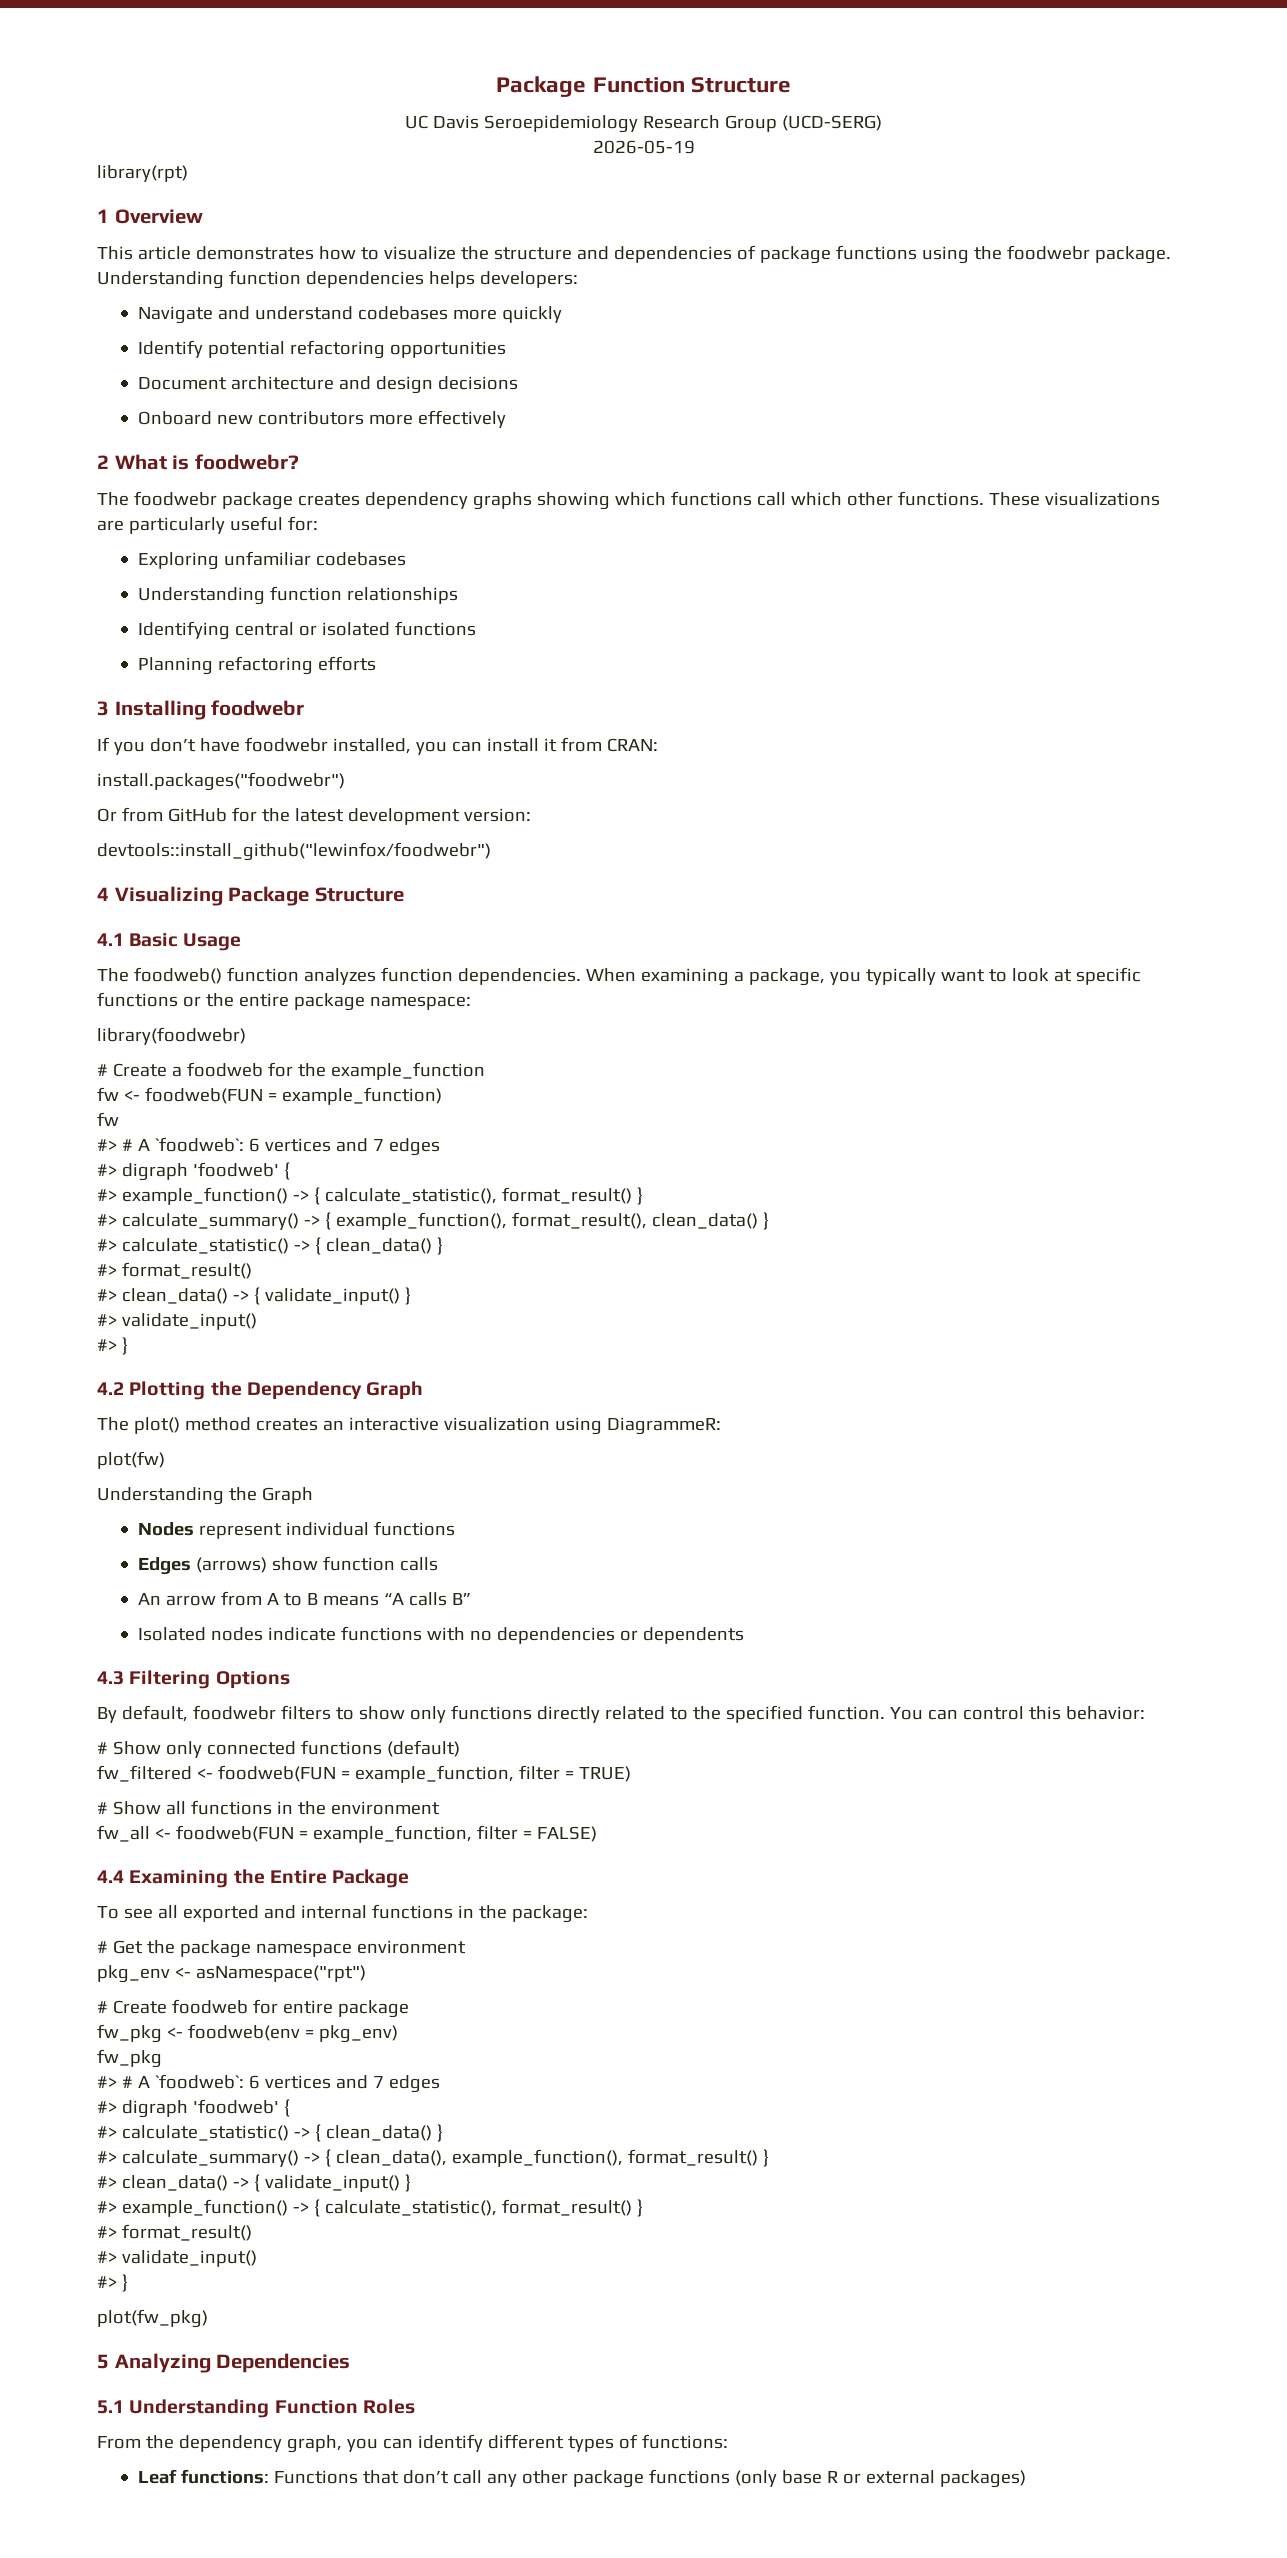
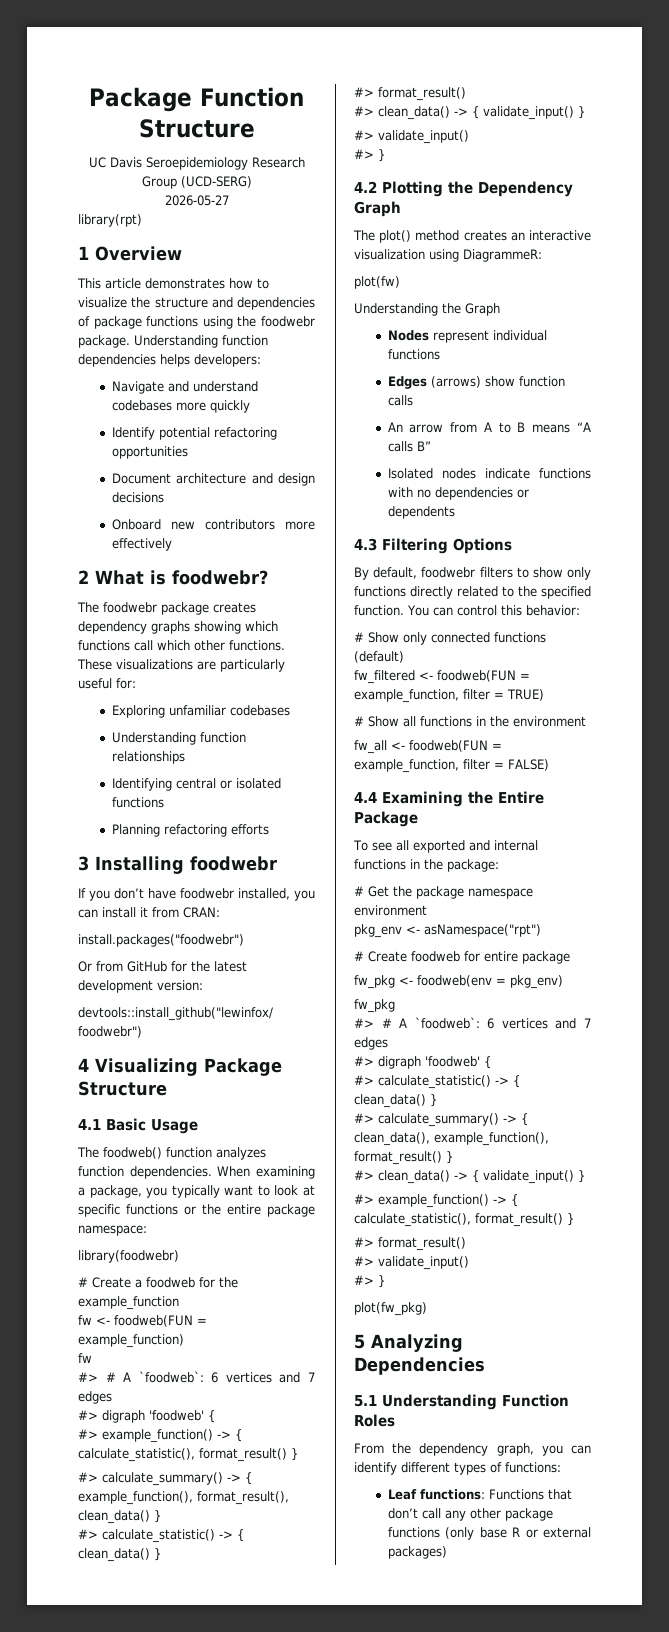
[592,140,695,154] 2026-05-19 -> [164,195,229,206] 2026-05-27

